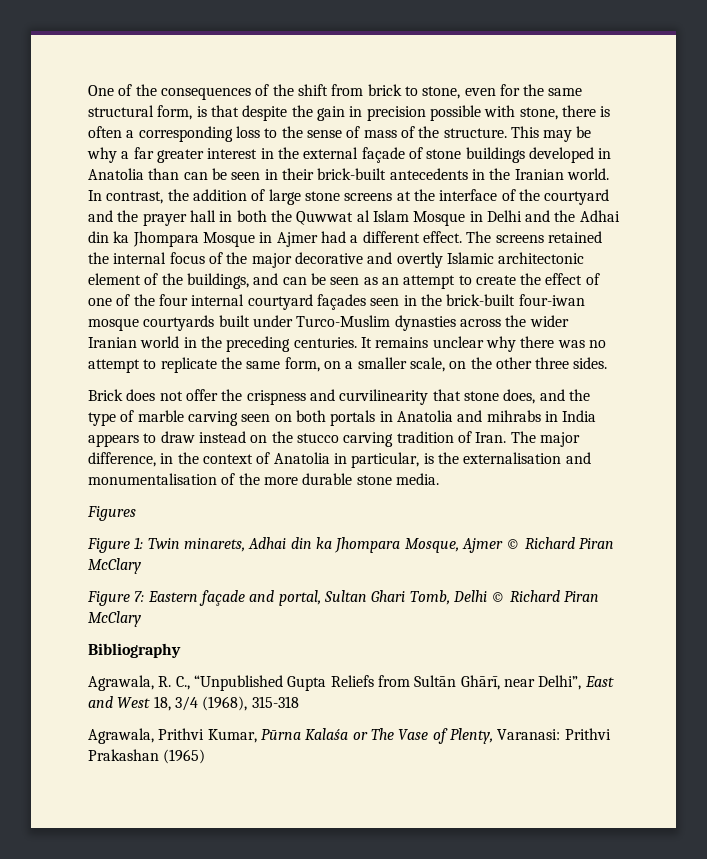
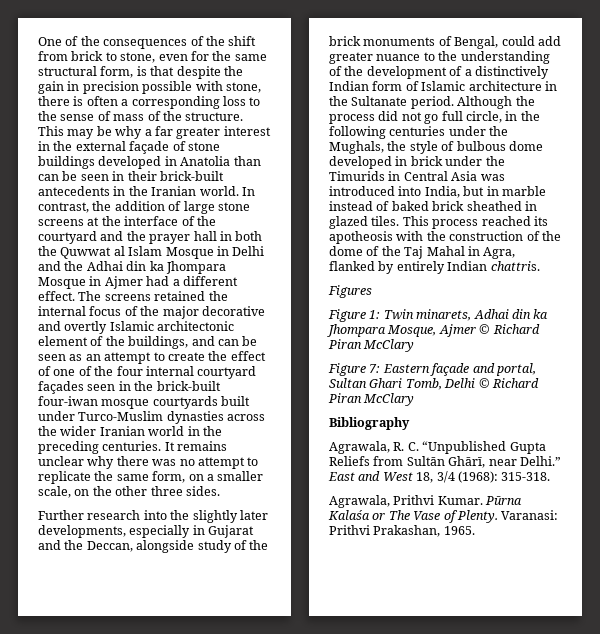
[88,389,590,405] [88,410,597,426] [88,431,580,447] [88,452,591,468] [88,473,439,485] Brick does not offer the crispness and curvilinearity that stone does, and the type of marble carving seen on both portals in Anatolia and mihrabs in India appears to draw instead on the stucco carving tradition of Iran. The major difference, in the context of Anatolia in particular, is the externalisation and monumentalisation of the more durable stone media. -> [38,510,268,523] [38,525,255,538] [38,540,269,553] [329,36,561,49] [329,51,550,64] [329,66,549,79] [329,81,557,91] [329,96,535,109] [329,111,540,124] [329,126,509,139] [329,141,543,154] [329,156,505,169] [329,171,505,181] [329,186,546,198] [329,201,537,211] [329,216,548,229] [329,231,561,244] [329,246,516,259] [329,261,540,274] Further research into the slightly later developments, especially in Gujarat and the Deccan, alongside study of the brick monuments of Bengal, could add greater nuance to the understanding of the development of a distinctively Indian form of Islamic architecture in the Sultanate period. Although the process did not go full circle, in the following centuries under the Mughals, the style of bulbous dome developed in brick under the Timurids in Central Asia was introduced into India, but in marble instead of baked brick sheathed in glazed tiles. This process reached its apotheosis with the construction of the dome of the Taj Mahal in Agra, flanked by entirely Indian chattris.
[175,676,190,690] C., -> [407,442,419,451] C.
[538,675,582,690] Delhi”, -> [519,456,561,466] Delhi.”
[202,696,299,711] (1968), 315-318 -> [457,471,551,483] (1968): 315-318.
[207,729,257,743] Kumar, -> [437,496,483,505] Kumar.
[449,728,493,744] Plenty, -> [456,510,498,523] Plenty.
[88,749,206,764] Prakashan (1965) -> [373,525,475,537] Prakashan, 1965.

